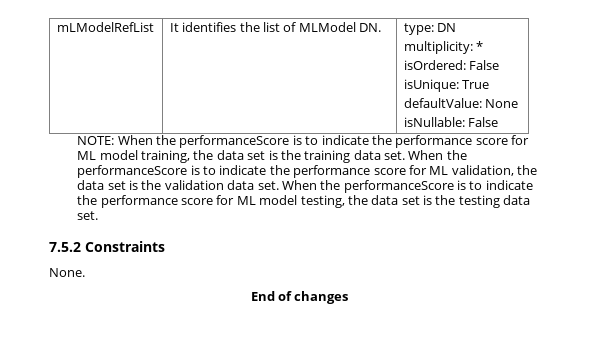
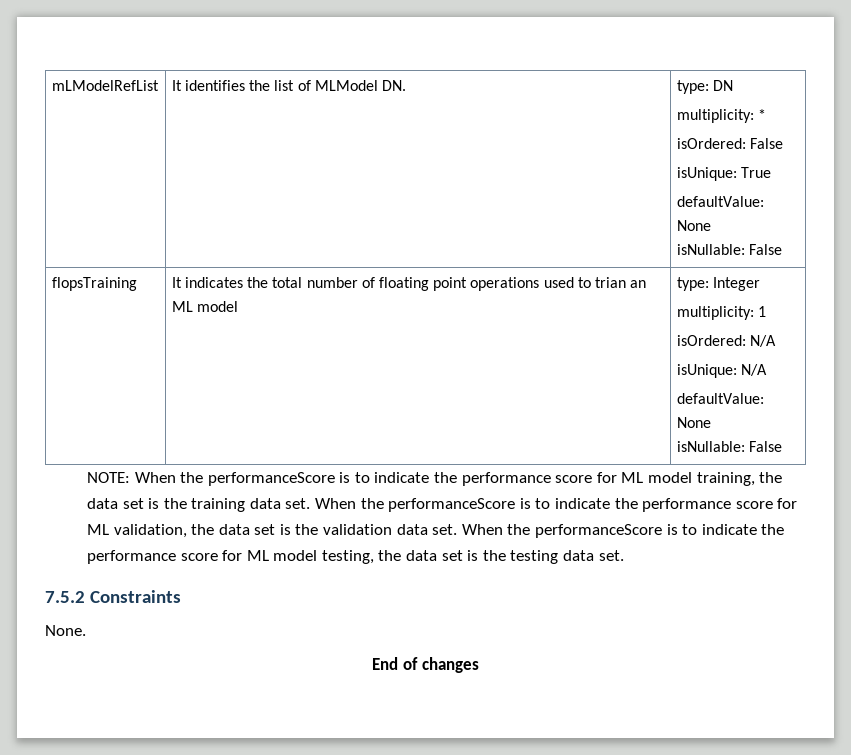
(499, 122) none -> [51,277,137,291] [171,277,647,291] [171,301,239,312] [676,277,761,291] [676,306,767,320] [676,335,777,347] [676,364,768,378] [676,393,764,404] [676,417,711,428] [676,441,783,452] // flopsTraining | It indicates the total number of floating point operations used to trian an ML model | type: Integer // multiplicity: 1 // isOrdered: N/A // isUnique: N/A // defaultValue: None // isNullable: False

